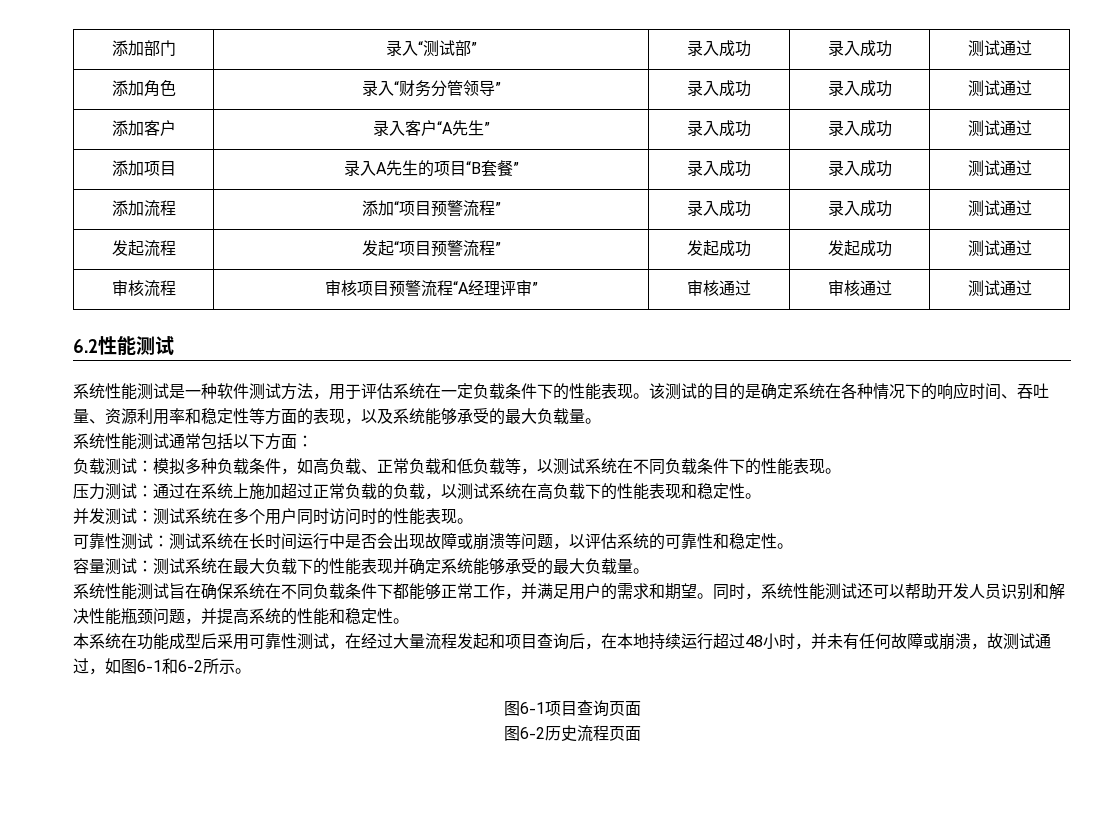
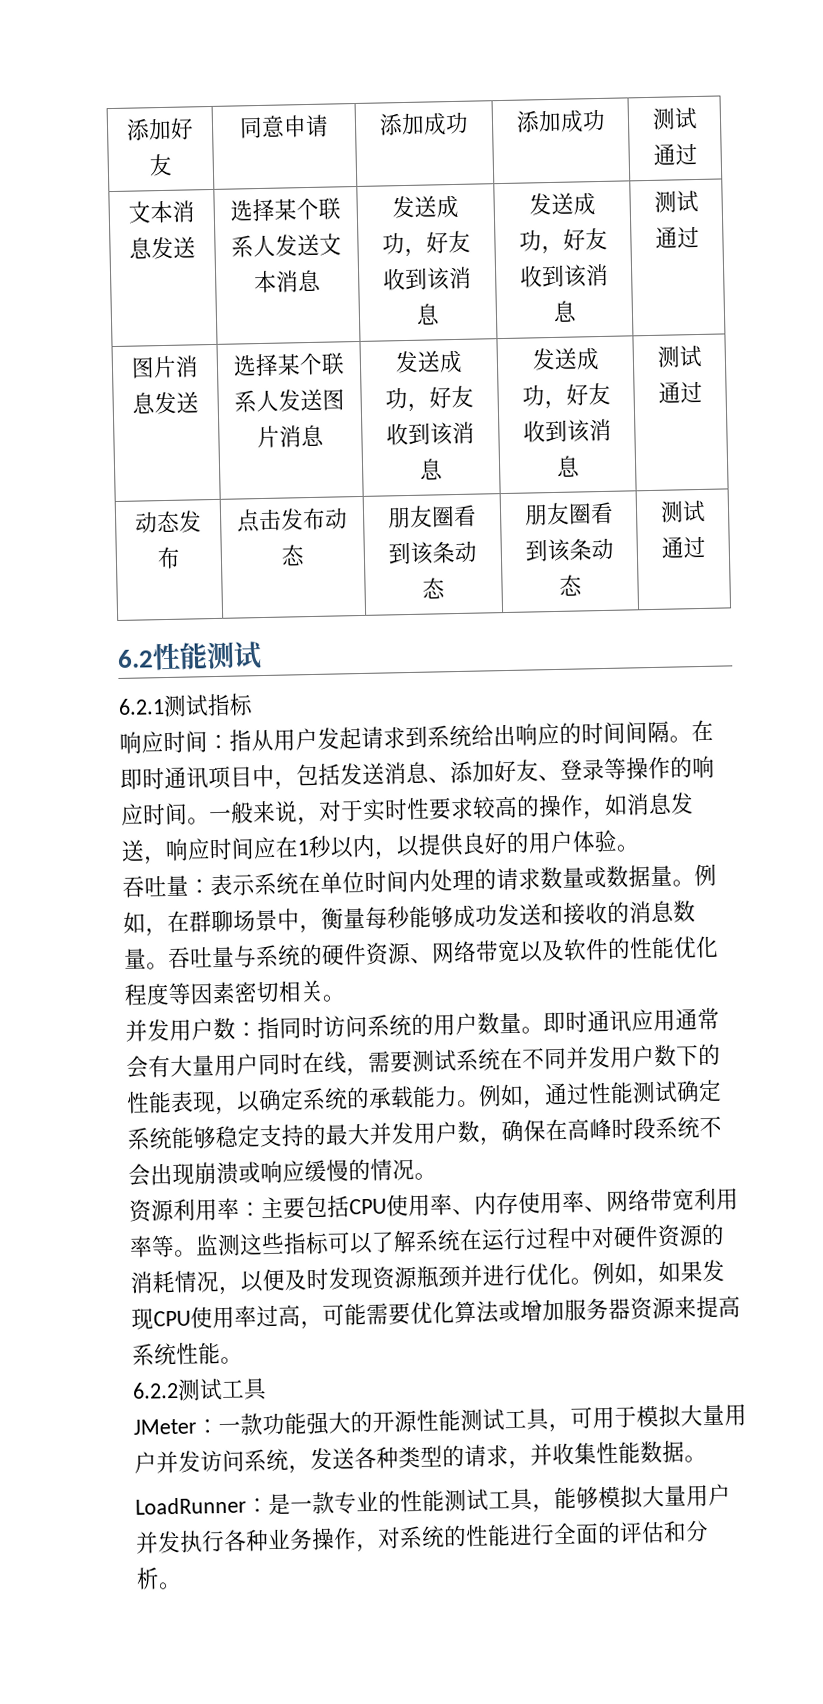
[111,40,176,56] [385,40,477,57] [687,40,751,57] [827,40,892,57] [967,40,1032,57] [111,80,176,97] [361,80,501,97] [687,80,751,97] [827,80,892,97] [967,80,1032,97] [111,120,176,136] [372,120,490,136] [687,120,751,137] [827,120,892,137] [967,120,1032,137] [111,160,176,176] [343,160,519,177] [687,160,751,177] [827,160,892,177] [967,160,1032,177] [111,200,176,217] [361,200,501,217] [687,200,751,217] [827,200,892,217] [967,200,1032,217] [111,240,176,257] [361,240,501,257] [687,240,751,257] [827,240,892,257] [967,240,1032,257] [111,280,176,297] [324,280,538,297] [687,280,751,296] [827,280,892,296] 添加部门 | 录入“测试部” | 录入成功 | 录入成功 | 测试通过 // 添加角色 | 录入“财务分管领导” | 录入成功 | 录入成功 | 测试通过 // 添加客户 | 录入客户“A先生” | 录入成功 | 录入成功 | 测试通过 // 添加项目 | 录入A先生的项目“B套餐” | 录入成功 | 录入成功 | 测试通过 // 添加流程 | 添加“项目预警流程” | 录入成功 | 录入成功 | 测试通过 // 发起流程 | 发起“项目预警流程” | 发起成功 | 发起成功 | 测试通过 // 审核流程 | 审核项目预警流程“A经理评审” | 审核通过 | 审核通过 -> [126,117,194,141] [149,153,173,177] [239,114,329,139] [378,111,469,136] [515,108,606,133] [651,106,698,130] [652,142,698,166] [128,200,195,224] [129,236,196,260] [230,197,341,222] [231,233,342,258] [254,269,321,294] [391,194,459,219] [381,230,471,258] [381,266,472,291] [415,303,440,325] [528,192,596,216] [518,227,608,255] [518,263,609,288] [552,300,577,322] [653,189,699,213] [654,225,700,249] [131,355,199,379] [132,391,199,415] [233,352,345,377] [234,388,345,413] [257,424,324,449] [394,349,463,374] [384,385,474,413] [385,421,475,446] [418,458,443,480] [531,347,600,371] [521,382,611,410] [522,418,612,443] [555,455,580,477] [656,344,703,368] [657,380,703,404] [134,510,202,534] [157,546,181,570] [236,507,348,533] [281,544,305,566] [386,504,477,529] [387,540,478,565] [421,577,445,599] [523,501,614,526] [524,537,615,563] [558,574,582,596] 添加好友 | 同意申请 | 添加成功 | 添加成功 | 测试通过 // 文本消息发送 | 选择某个联系人发送文本消息 | 发送成功，好友收到该消息 | 发送成功，好友收到该消息 | 测试通过 // 图片消息发送 | 选择某个联系人发送图片消息 | 发送成功，好友收到该消息 | 发送成功，好友收到该消息 | 测试通过 // 动态发布 | 点击发布动态 | 朋友圈看到该条动态 | 朋友圈看到该条动态
[73,382,1049,400] [73,408,601,425] [73,433,313,450] [73,458,553,475] 系统性能测试是一种软件测试方法，用于评估系统在一定负载条件下的性能表现。该测试的目的是确定系统在各种情况下的响应时间、吞吐量、资源利用率和稳定性等方面的表现，以及系统能够承受的最大负载量。 // 系统性能测试通常包括以下方面： // 负载测试：模拟多种负载条件，如高负载、正常负载和低负载等，以 -> [118,693,254,718] [119,719,714,754] [120,755,715,790] [120,792,694,826] [121,829,640,865] [122,863,717,898] [123,900,696,937] [123,935,719,970] [124,979,346,1006] [125,1007,720,1042] [126,1050,413,1079] 6.2.1测试指标 // 响应时间：指从用户发起请求到系统给出响应的时间间隔。在即时通讯项目中，包括发送消息、添加好友、登录等操作的响应时间。一般来说，对于实时性要求较高的操作，如消息发送，响应时间应在1秒以内，以提供良好的用户体验。 // 吞吐量：表示系统在单位时间内处理的请求数量或数据量。例如，在群聊场景中，衡量每秒能够成功发送和接收的消息数量。吞吐量与系统的硬件资源、网络带宽以及软件的性能优化程度等因素密切相关。 // 并发用户数：指同时访问系统的用户数量。即时通讯应用通常会有大量用户同时在线，需要
[665,458,841,475] [73,483,761,500] [73,508,473,525] [73,533,793,550] [73,558,649,575] [73,583,1065,600] [73,608,409,625] [73,633,1051,650] [73,658,251,675] [503,700,641,717] [503,725,641,742] 负载条件下的性能表现。 // 压力测试：通过在系统上施加超过正常负载的负载，以测试系统在高负载下的性能表现和稳定性。 // 并发测试：测试系统在多个用户同时访问时的性能表现。 // 可靠性测试：测试系统在长时间运行中是否会出现故障或崩溃等问题，以评估系统的可靠性和稳定性。 // 容量测试：测试系统在最大负载下的性能表现并确定系统能够承受的最大负载量。 // 系统性能测试旨在确保系统在不同负载条件下都能够正常工作，并满足用户的需求和期望。同时，系统性能测试还可以帮助开发人员识别和解决性能瓶颈问题，并提高系统的性能和稳定性。 // 本系统在功能成型后采用可靠性测试，在经过大量流程发起和项目查询后，在本地持续运行超过48小时，并未有任何故障或崩溃，故测试通过，如图6-1和6-2所示。 // 图6-1项目查询页面 // 图6-2历史流程页面 -> [566,1043,721,1069] [126,1079,722,1116] [127,1115,722,1150] [128,1158,437,1187] [129,1187,739,1223] [129,1223,725,1258] [130,1259,725,1296] [131,1295,741,1330] [132,1342,243,1366] [132,1378,268,1401] [133,1403,747,1436] [134,1440,707,1474] [135,1483,731,1516] [135,1520,709,1554] [136,1567,182,1590] 并发用户数下的性能表现，以确定系统的承载能力。例如，通过性能测试确定系统能够稳定支持的最大并发用户数，确保在高峰时段系统不会出现崩溃或响应缓慢的情况。 // 资源利用率：主要包括CPU使用率、内存使用率、网络带宽利用率等。监测这些指标可以了解系统在运行过程中对硬件资源的消耗情况，以便及时发现资源瓶颈并进行优化。例如，如果发现CPU使用率过高，可能需要优化算法或增加服务器资源来提高系统性能。 // 6.2.2测试工具 // JMeter：一款功能强大的开源性能测试工具，可用于模拟大量用户并发访问系统，发送各种类型的请求，并收集性能数据。 // LoadRunner：是一款专业的性能测试工具，能够模拟大量用户并发执行各种业务操作，对系统的性能进行全面的评估和分析。

